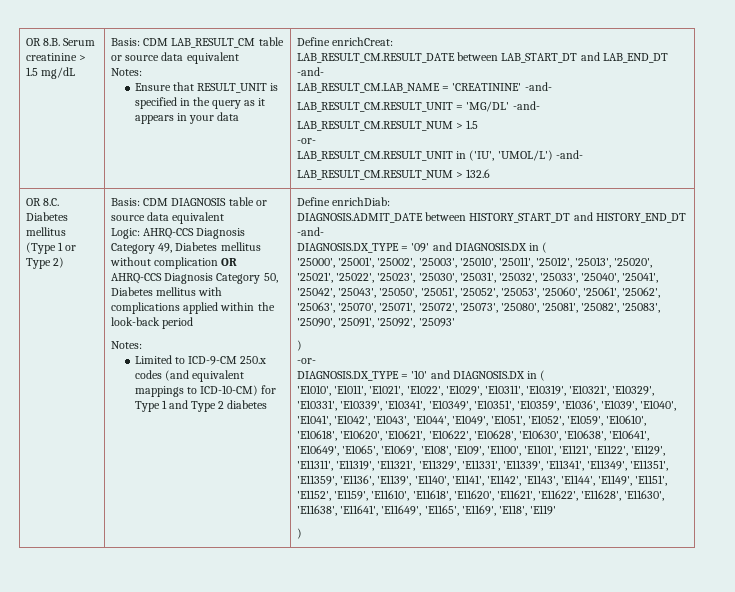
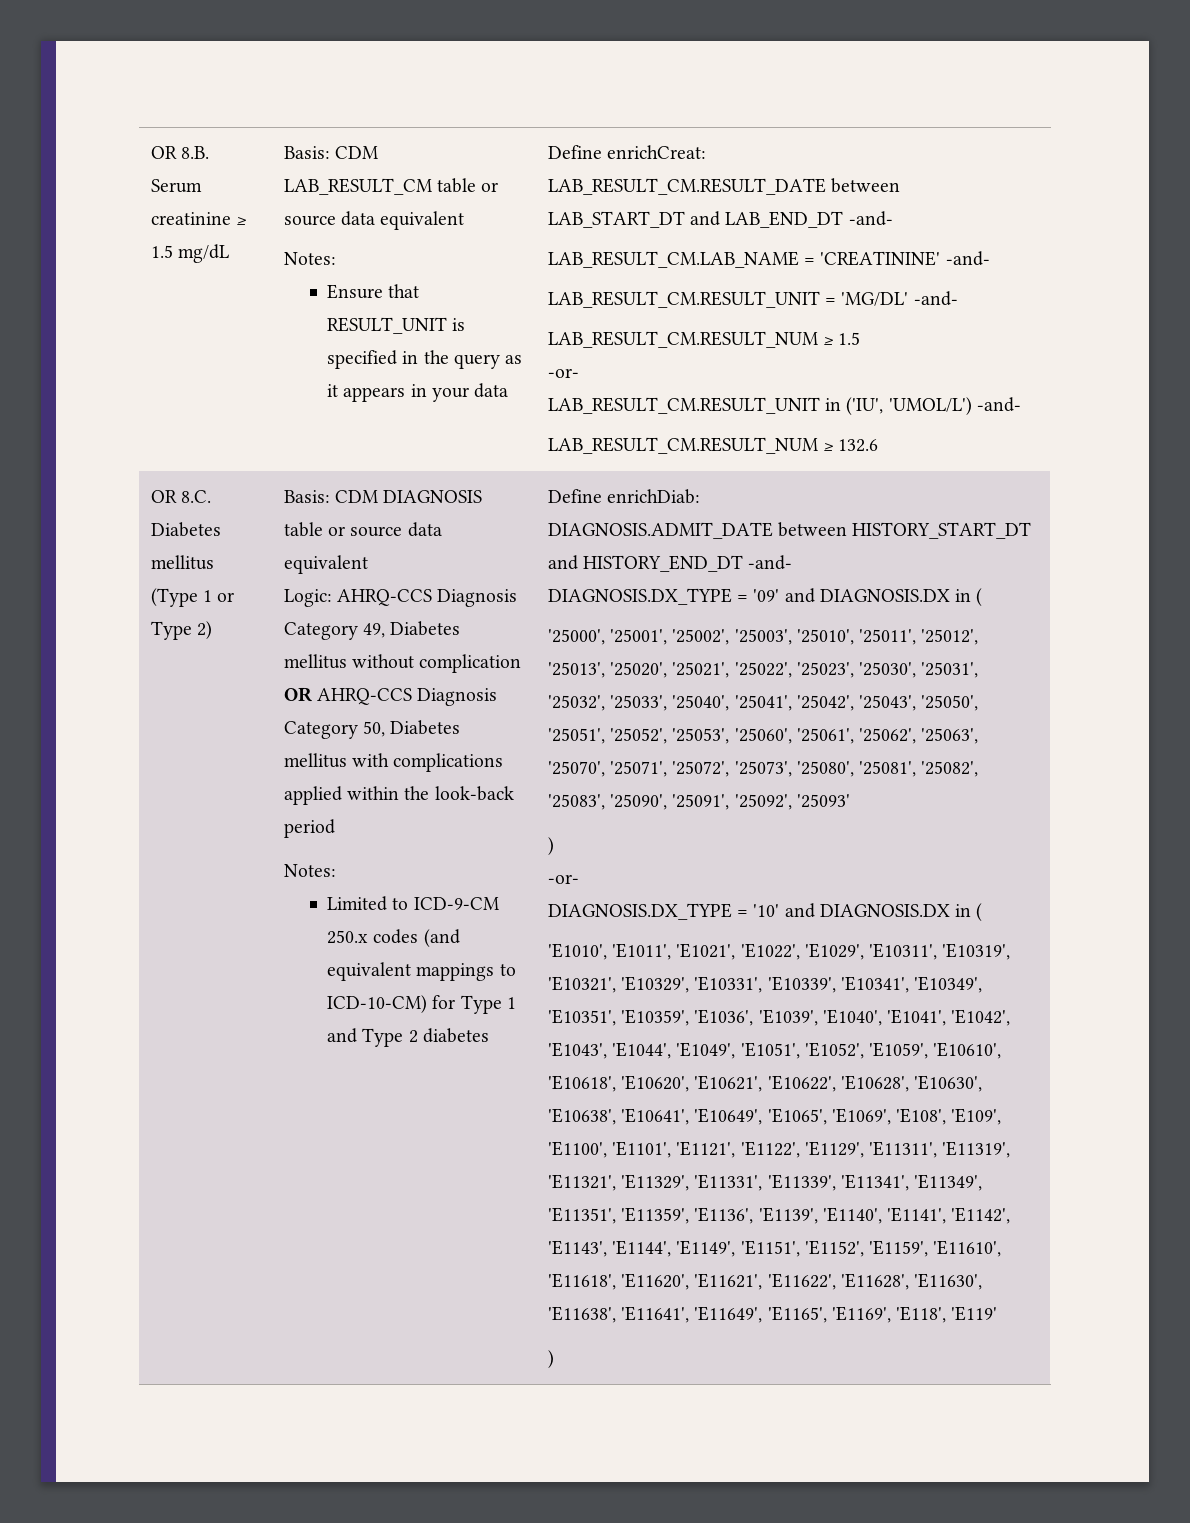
[79,55,87,61] > -> [236,217,248,225] ≥
[456,123,464,129] > -> [823,337,835,345] ≥
[456,172,464,178] > -> [823,443,835,451] ≥

